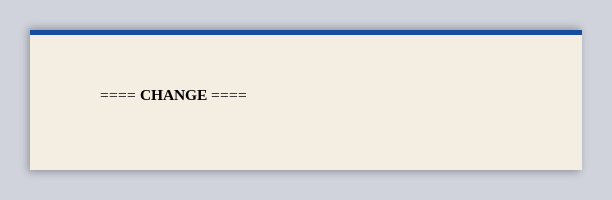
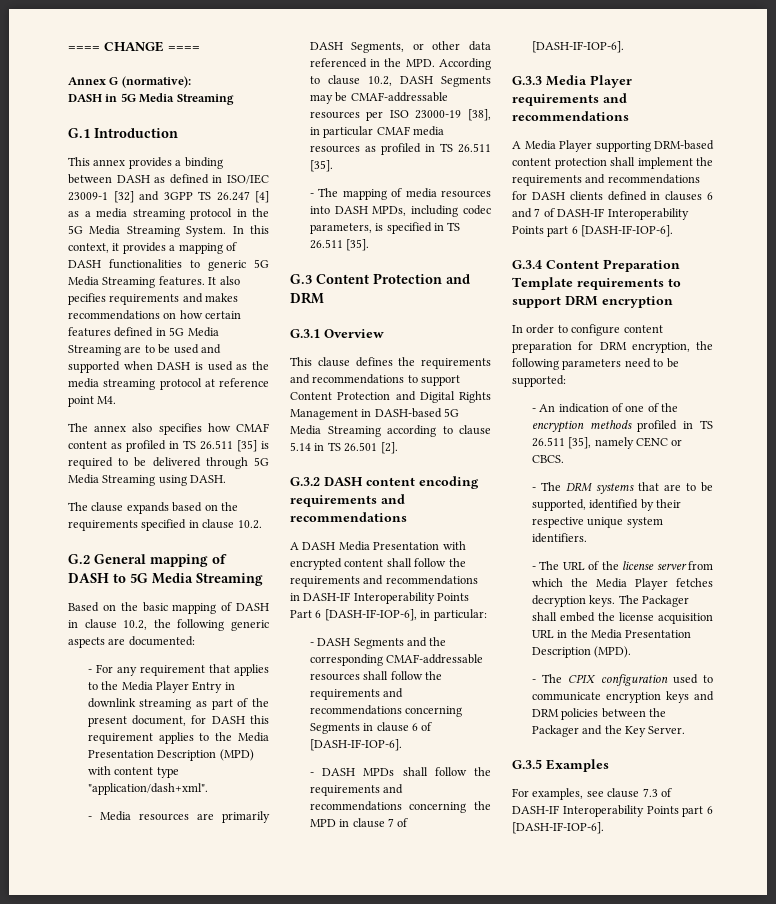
(248, 96) none -> [68,76,191,88] [68,93,234,105] [68,128,178,138] [68,157,223,169] [68,174,269,184] [68,191,269,203] [68,208,269,220] [68,225,269,237] [68,242,237,254] [68,259,269,271] [68,276,240,288] [68,293,239,305] [68,310,242,320] [68,327,219,337] [68,344,221,356] [68,361,269,373] [68,378,269,390] [68,396,117,407] [68,423,269,435] [68,440,269,452] [68,457,269,469] [68,474,227,486] [68,502,238,514] [68,519,262,531] [68,554,227,567] [68,573,263,586] [68,602,269,614] [68,619,269,631] [68,636,195,648] [87,664,269,676] [87,681,235,693] [87,698,269,710] [87,715,269,727] [87,732,269,744] [87,749,254,761] [87,766,179,778] [87,783,208,795] [87,811,270,823] [309,41,491,53] [309,58,491,70] [309,75,491,87] [309,92,448,104] [309,109,491,121] [309,126,444,138] [309,143,491,155] [309,160,333,172] [309,188,491,200] [309,205,491,217] [309,222,461,234] [309,239,370,251] [290,273,470,284] [290,292,324,304] [290,329,384,338] [290,357,491,369] [290,374,461,386] [290,391,491,403] [290,408,460,420] [290,425,491,437] [290,442,398,454] [290,476,479,489] [290,494,405,507] [290,512,407,522] [290,541,466,551] [290,558,466,570] [290,575,478,587] [290,592,470,604] [290,609,487,621] [309,637,447,649] [309,654,484,666] [309,671,442,681] [309,688,404,700] [309,705,463,717] [309,722,433,734] [309,739,402,751] [309,767,491,776] [309,784,404,796] [309,801,491,813] [309,818,409,828] [531,41,624,53] [512,75,632,88] [512,93,627,106] [512,111,629,121] [512,140,714,152] [512,157,713,169] [512,174,700,186] [512,191,713,201] [512,208,689,220] [512,225,674,237] [512,259,680,272] [512,277,681,290] [512,295,673,308] [512,324,663,336] [512,341,713,353] [512,358,679,370] [512,375,566,387] [531,403,679,413] [531,420,713,433] [531,437,683,449] [531,455,564,463] [531,482,713,494] [531,499,681,511] [531,517,663,528] [531,533,587,543] [531,561,713,570] [531,578,713,590] [531,595,689,607] [531,612,713,624] [531,629,692,639] [531,646,632,658] [531,674,713,686] [531,691,714,703] [531,708,666,720] [531,725,686,737] [512,759,609,772] [512,788,672,800] [512,805,713,817] [512,822,604,834] // Annex G (normative): // DASH in 5G Media Streaming // G.1 Introduction // This annex provides a binding between DASH as defined in ISO/IEC 23009-1 [32] and 3GPP TS 26.247 [4] as a media streaming protocol in the 5G Media Streaming System. In this context, it provides a mapping of DASH functionalities to generic 5G Media Streaming features. It also pecifies requirements and makes recommendations on how certain features defined in 5G Media Streaming are to be used and supported when DASH is used as the media streaming protocol at reference point M4. // The annex also specifies how CMAF content as profiled in TS 26.511 [35] is required to be delivered through 5G Media Streaming using DASH. // The clause expands based on the requirements specified in clause 10.2. // G.2 General mapping of DASH to 5G Media Streaming // Based on the basic mapping of DASH in clause 10.2, the following generic aspects are documented: // - For any requirement that applies to the Media Player Entry in downlink streaming as part of the present document, for DASH this requirement applies to the Media Presentation Description (MPD) with content type "application/dash+xml". // - Media resources are primarily DASH Segments, or other data referenced in the MPD. According to clause 10.2, DASH Segments may be CMAF-addressable resources per ISO 23000-19 [38], in particular CMAF media resources as profiled in TS 26.511 [35]. // - The mapping of media resources into DASH MPDs, including codec parameters, is specified in TS 26.511 [35]. // G.3 Content Protection and DRM // G.3.1 Overview // This clause defines the requirements and recommendations to support Content Protection and Digital Rights Management in DASH-based 5G Media Streaming according to clause 5.14 in TS 26.501 [2]. // G.3.2 DASH content encoding requirements and recommendations // A DASH Media Presentation with encrypted content shall follow the requirements and recommendations in DASH-IF Interoperability Points Part 6 [DASH-IF-IOP-6], in particular: // - DASH Segments and the corresponding CMAF-addressable resources shall follow the requirements and recommendations concerning Segments in clause 6 of [DASH-IF-IOP-6]. // - DASH MPDs shall follow the requirements and recommendations concerning the MPD in clause 7 of [DASH-IF-IOP-6]. // G.3.3 Media Player requirements and recommendations // A Media Player supporting DRM-based content protection shall implement the requirements and recommendations for DASH clients defined in clauses 6 and 7 of DASH-IF Interoperability Points part 6 [DASH-IF-IOP-6]. // G.3.4 Content Preparation Template requirements to support DRM encryption // In order to configure content preparation for DRM encryption, the following parameters need to be supported: // - An indication of one of the encryption methods profiled in TS 26.511 [35], namely CENC or CBCS. // - The DRM systems that are to be supported, identified by their respective unique system identifiers. // - The URL of the license server from which the Media Player fetches decryption keys. The Packager shall embed the license acquisition URL in the Media Presentation Description (MPD). // - The CPIX configuration used to communicate encryption keys and DRM policies between the Packager and the Key Server. // G.3.5 Examples // For examples, see clause 7.3 of DASH-IF Interoperability Points part 6 [DASH-IF-IOP-6].

